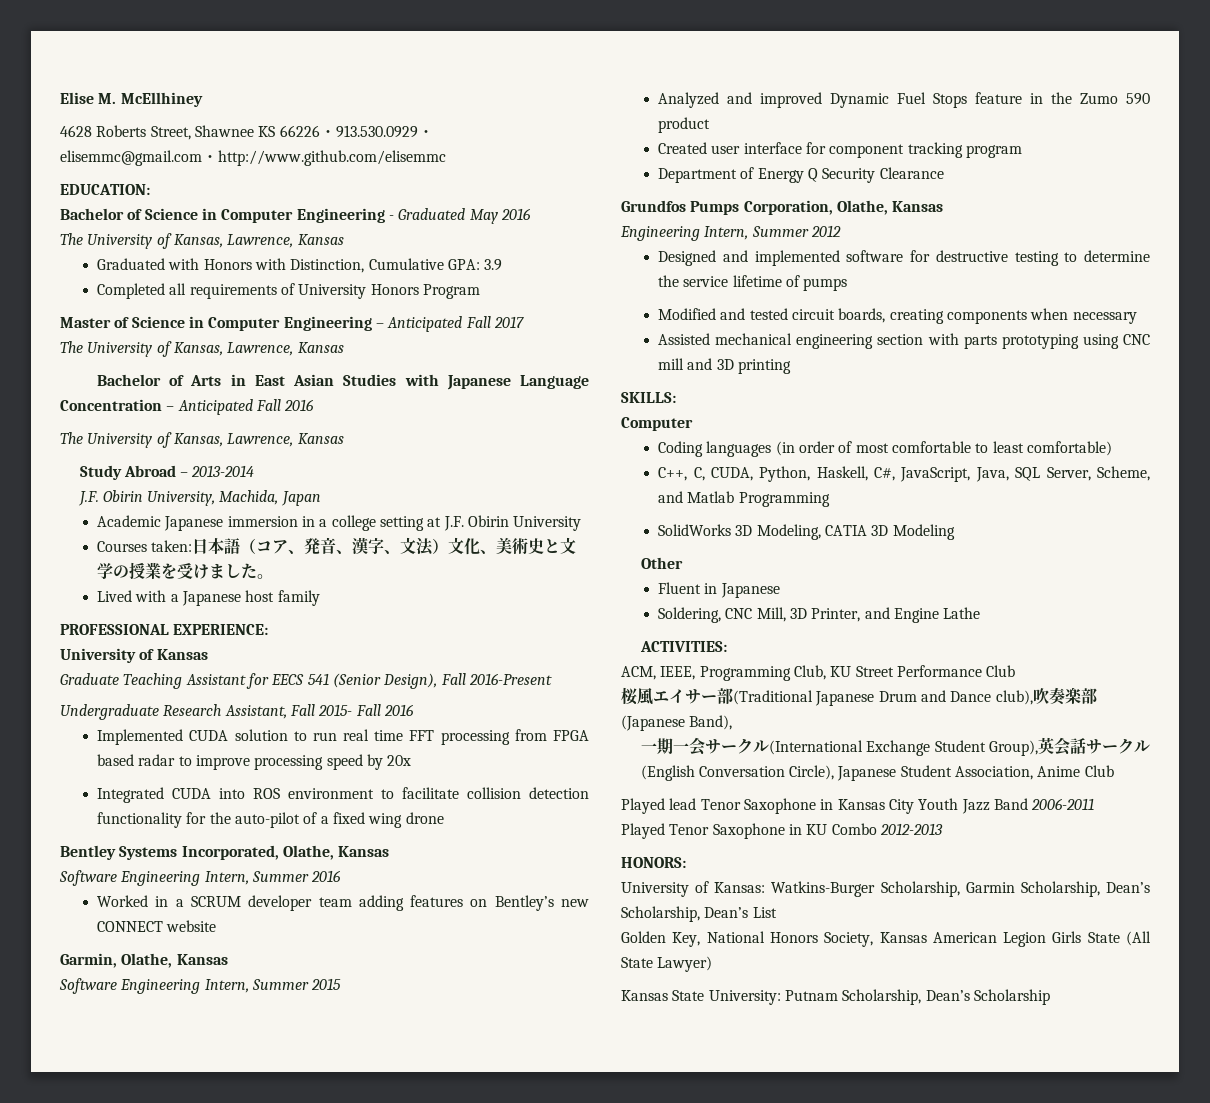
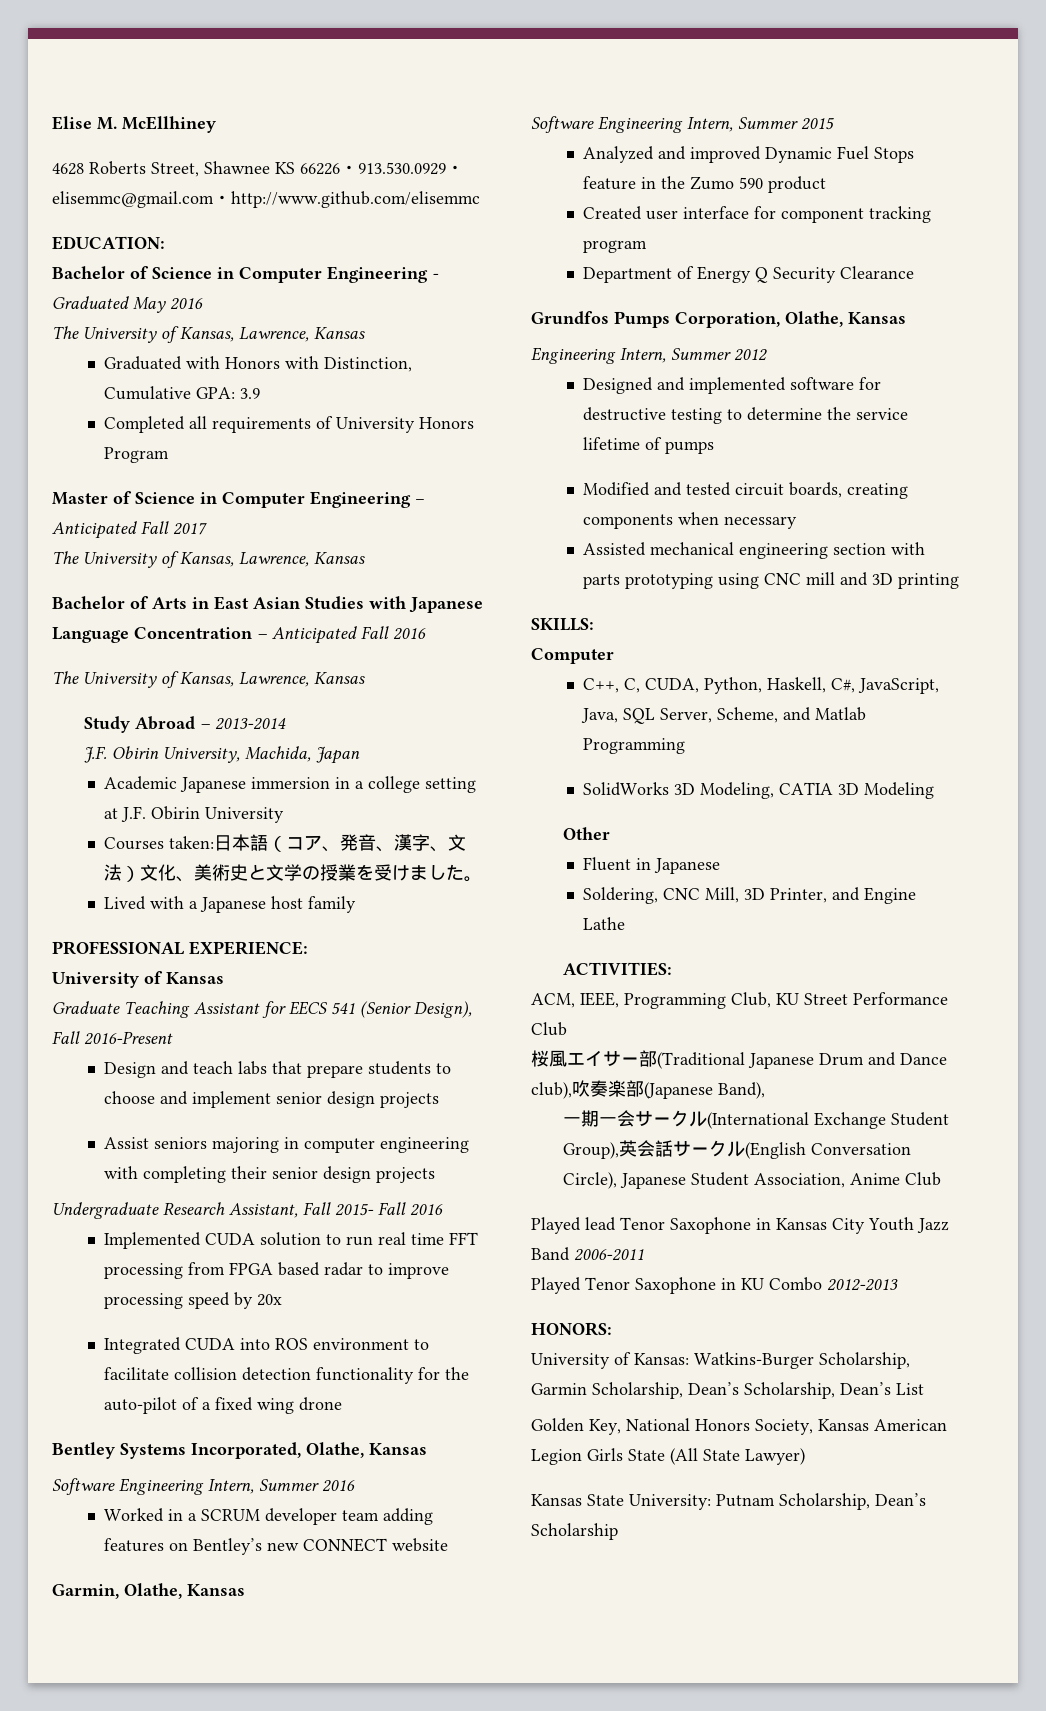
(552, 679) none -> [103,1061,451,1078] [103,1091,439,1108] [103,1137,469,1153] [103,1166,435,1183] // Design and teach labs that prepare students to choose and implement senior design projects // Assist seniors majoring in computer engineering with completing their senior design projects
[658,441,1112,457] // Coding languages (in order of most comfortable to least comfortable) -> (614, 656) none

